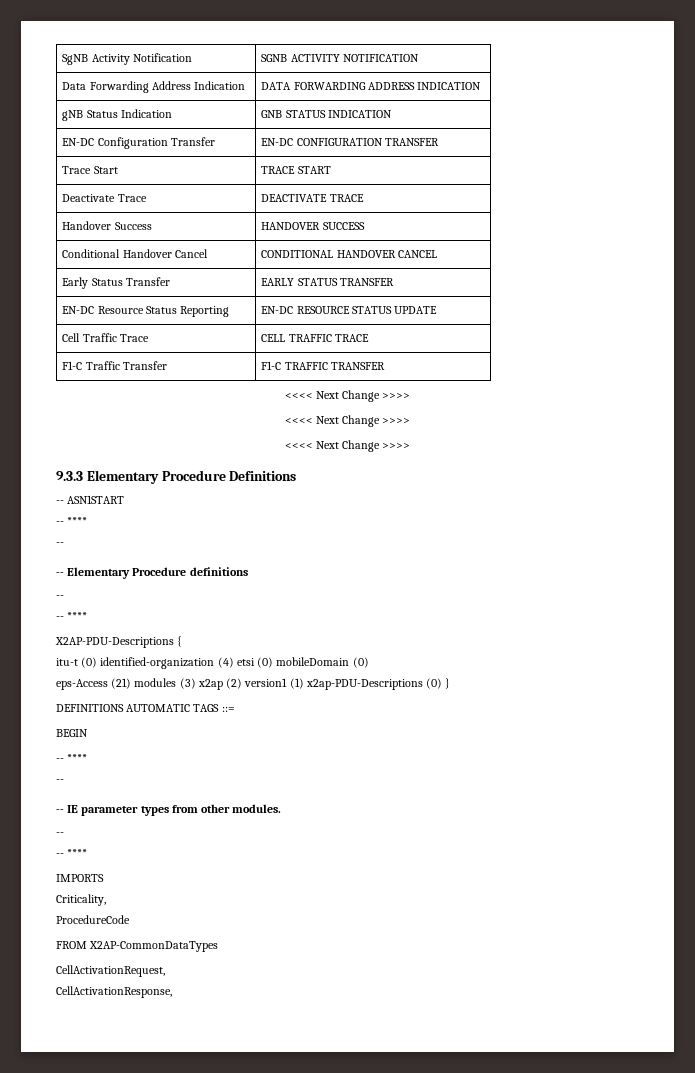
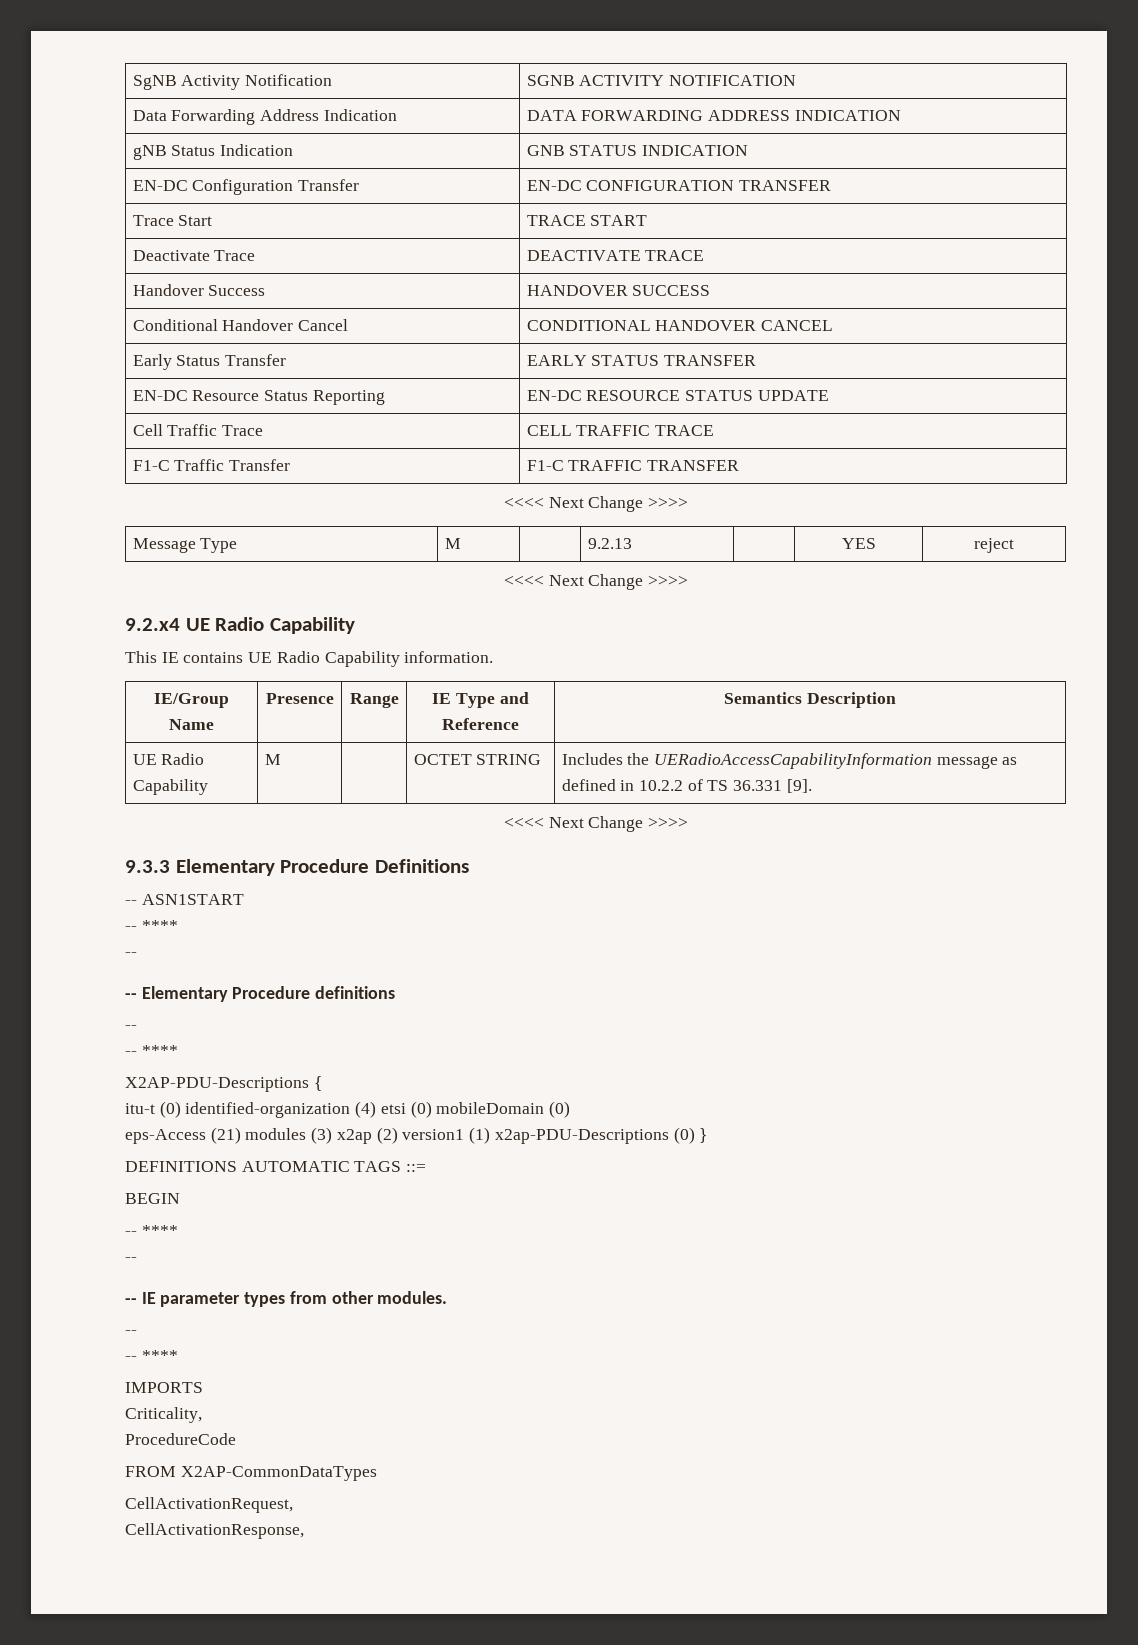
[284,415,411,427] // <<<< Next Change >>>> -> [132,538,238,553] [444,538,461,549] [587,538,632,549] [841,538,876,549] [974,538,1014,553] [503,574,689,590] [125,617,355,634] [125,651,494,667] [154,693,229,708] [169,719,214,730] [265,693,334,704] [349,693,399,708] [432,692,529,708] [442,718,519,730] [724,692,896,708] [132,753,205,765] [132,779,208,795] [264,754,281,765] [413,754,542,765] [561,753,1018,769] [561,779,812,793] // Message Type | M | | 9.2.13 | | YES | reject // <<<< Next Change >>>> // 9.2.x4 UE Radio Capability // This IE contains UE Radio Capability information. // IE/Group Name | Presence | Range | IE Type and Reference | Semantics Description // UE Radio Capability | M | | OCTET STRING | Includes the UERadioAccessCapabilityInformation message as defined in 10.2.2 of TS 36.331 [9].

